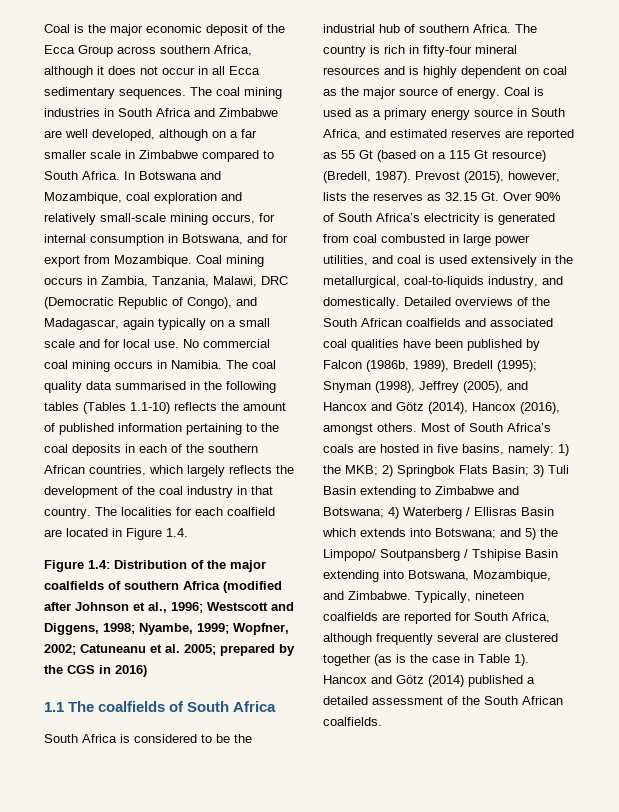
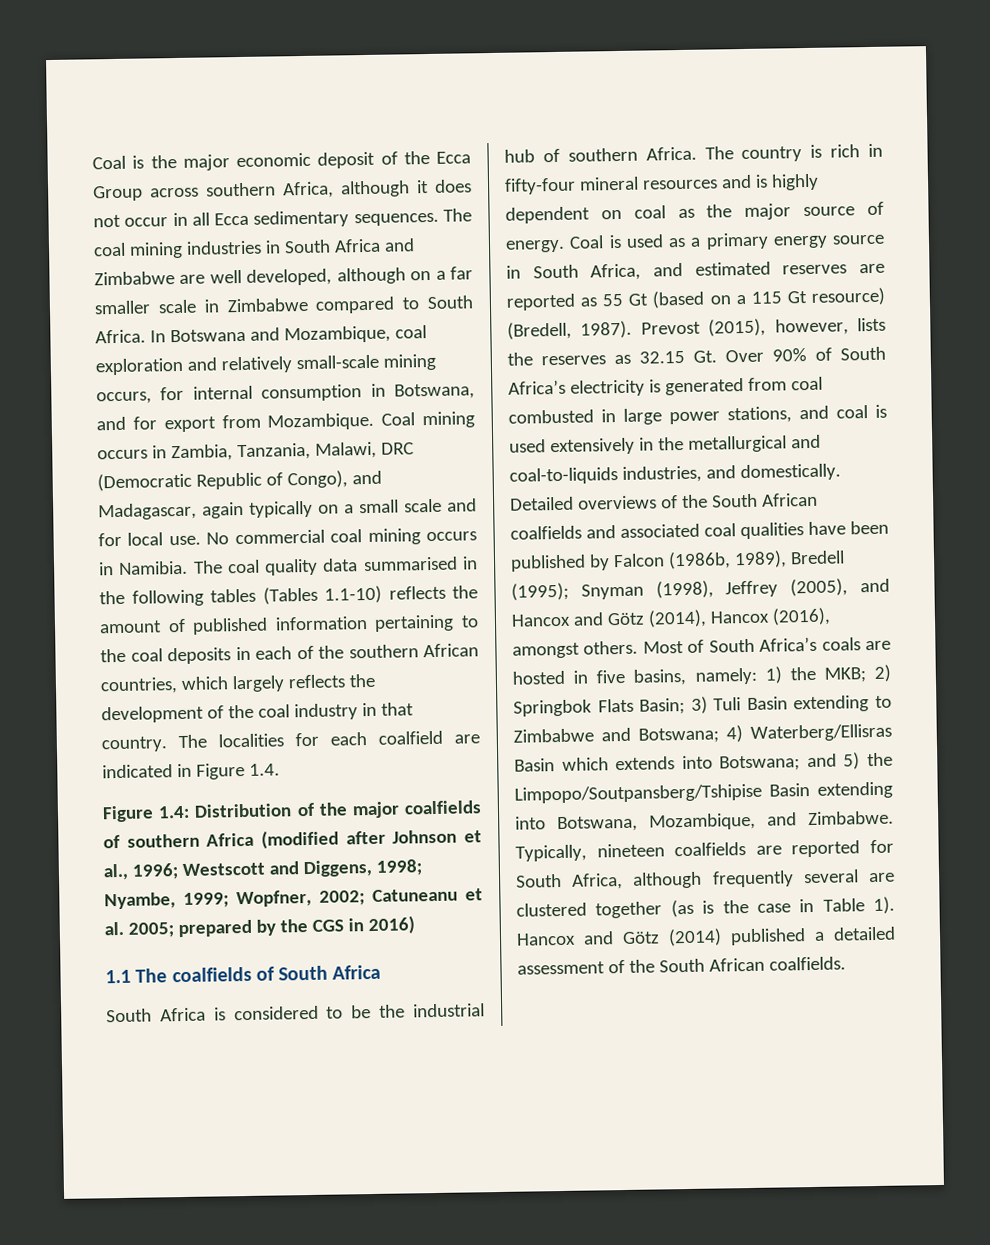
[66,528,108,537] located -> [102,764,173,779] indicated
[323,255,368,266] utilities, -> [727,406,792,424] stations,
[323,276,538,288] metallurgical, coal-to-liquids industry, -> [687,434,821,453] [509,465,702,485] metallurgical and coal-to-liquids industries,
[403,507,517,519] Waterberg / Ellisras -> [750,723,892,742] Waterberg/Ellisras
[323,549,521,561] Limpopo/ Soutpansberg / Tshipise -> [514,783,762,804] Limpopo/Soutpansberg/Tshipise

